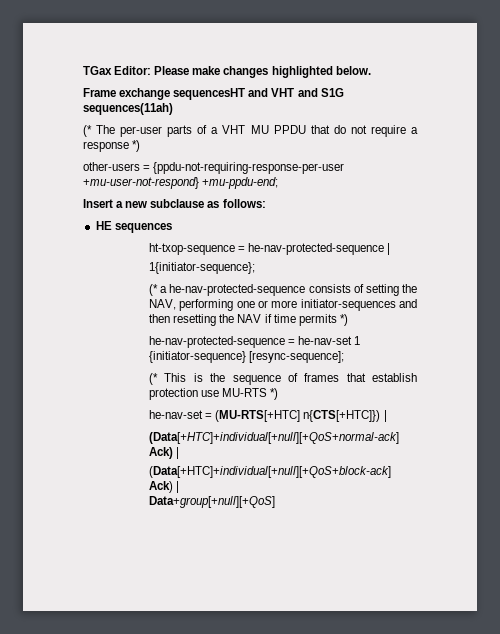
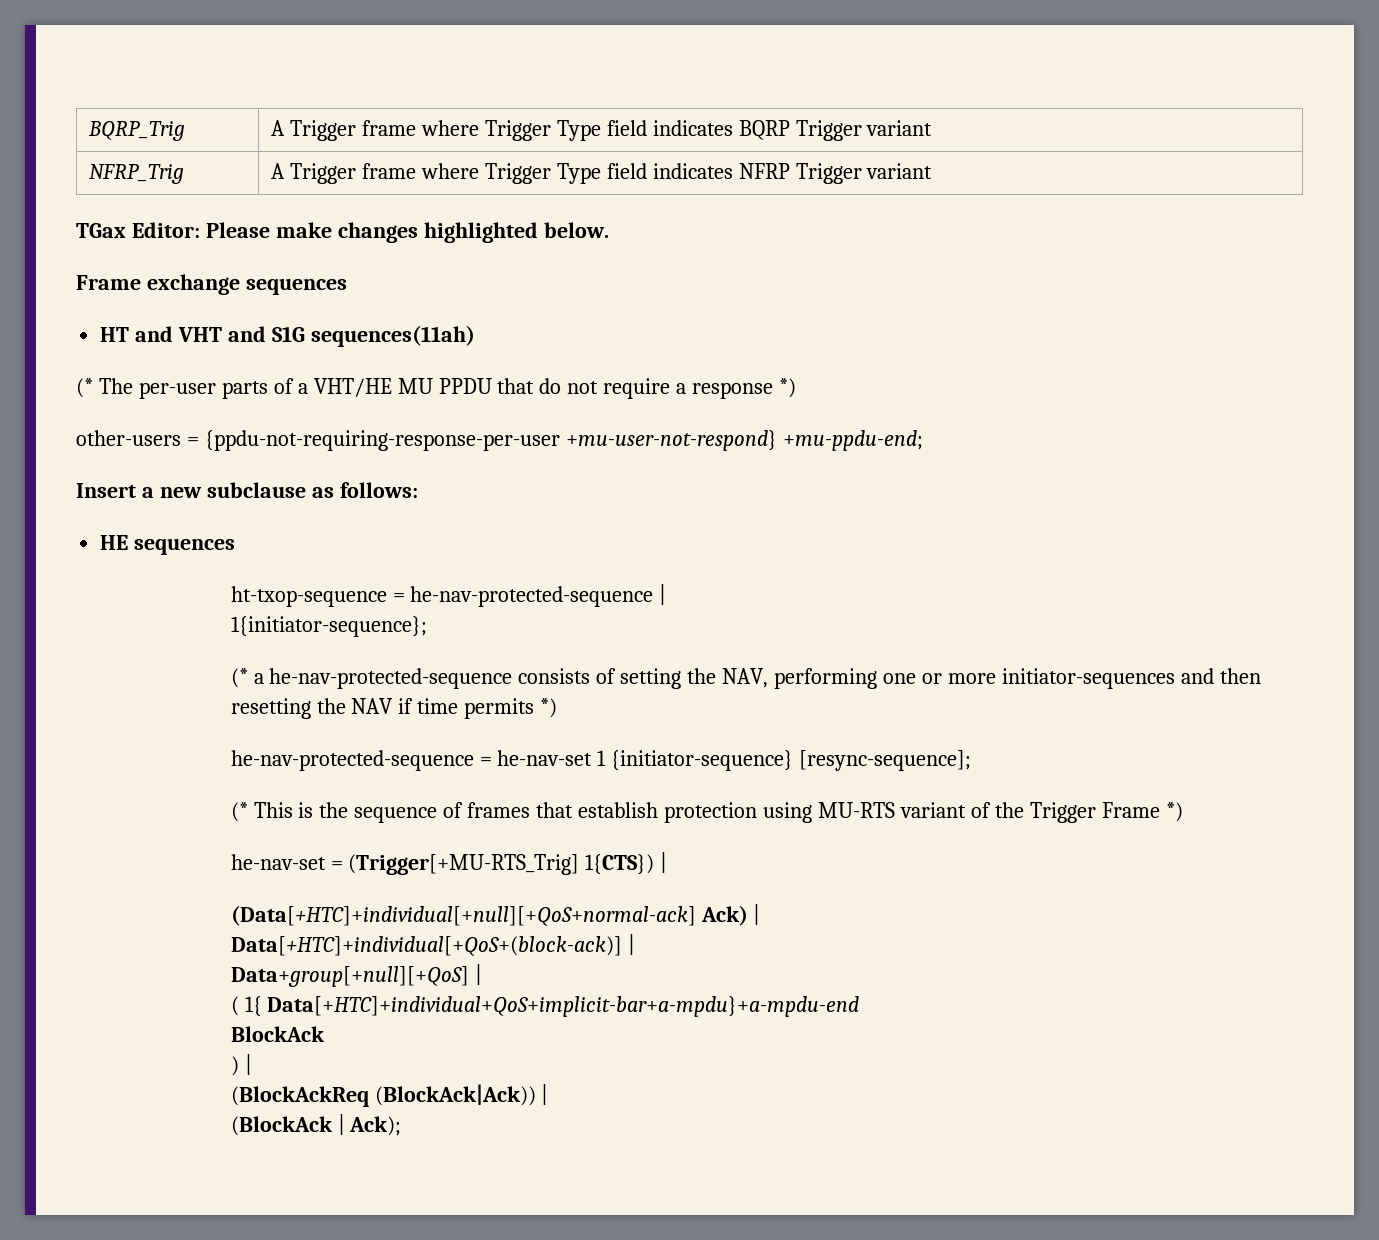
(83, 70) none -> [88,121,186,141] [271,120,933,141] [89,164,185,184] [271,163,933,184] BQRP_Trig | A Trigger frame where Trigger Type field indicates BQRP Trigger variant // NFRP_Trig | A Trigger frame where Trigger Type field indicates NFRP Trigger variant //
[173,88,246,100] sequencesHT -> [245,278,347,295] [100,327,130,342] sequences // HT
[222,125,246,134] VHT -> [313,378,392,397] VHT/HE
[201,388,268,397] use MU-RTS -> [762,802,1160,823] using MU-RTS variant of the Trigger Frame
[215,410,381,422] (MU-RTS[+HTC] n{CTS[+HTC]}) -> [348,854,655,875] (Trigger[+MU-RTS_Trig] 1{CTS})
[149,466,392,478] [149,481,174,493] (Data[+HTC]+individual[+null][+QoS+block-ack] Ack) -> [230,936,622,956] Data[+HTC]+individual[+QoS+(block-ack)]
(276, 502) none -> [474,964,482,985] [230,996,860,1017] [230,1026,325,1042] [230,1054,252,1076] [230,1084,549,1107] [230,1114,402,1136] | // ( 1{ Data[+HTC]+individual+QoS+implicit-bar+a-mpdu}+a-mpdu-end // BlockAck // ) | // (BlockAckReq (BlockAck|Ack)) | // (BlockAck | Ack);

